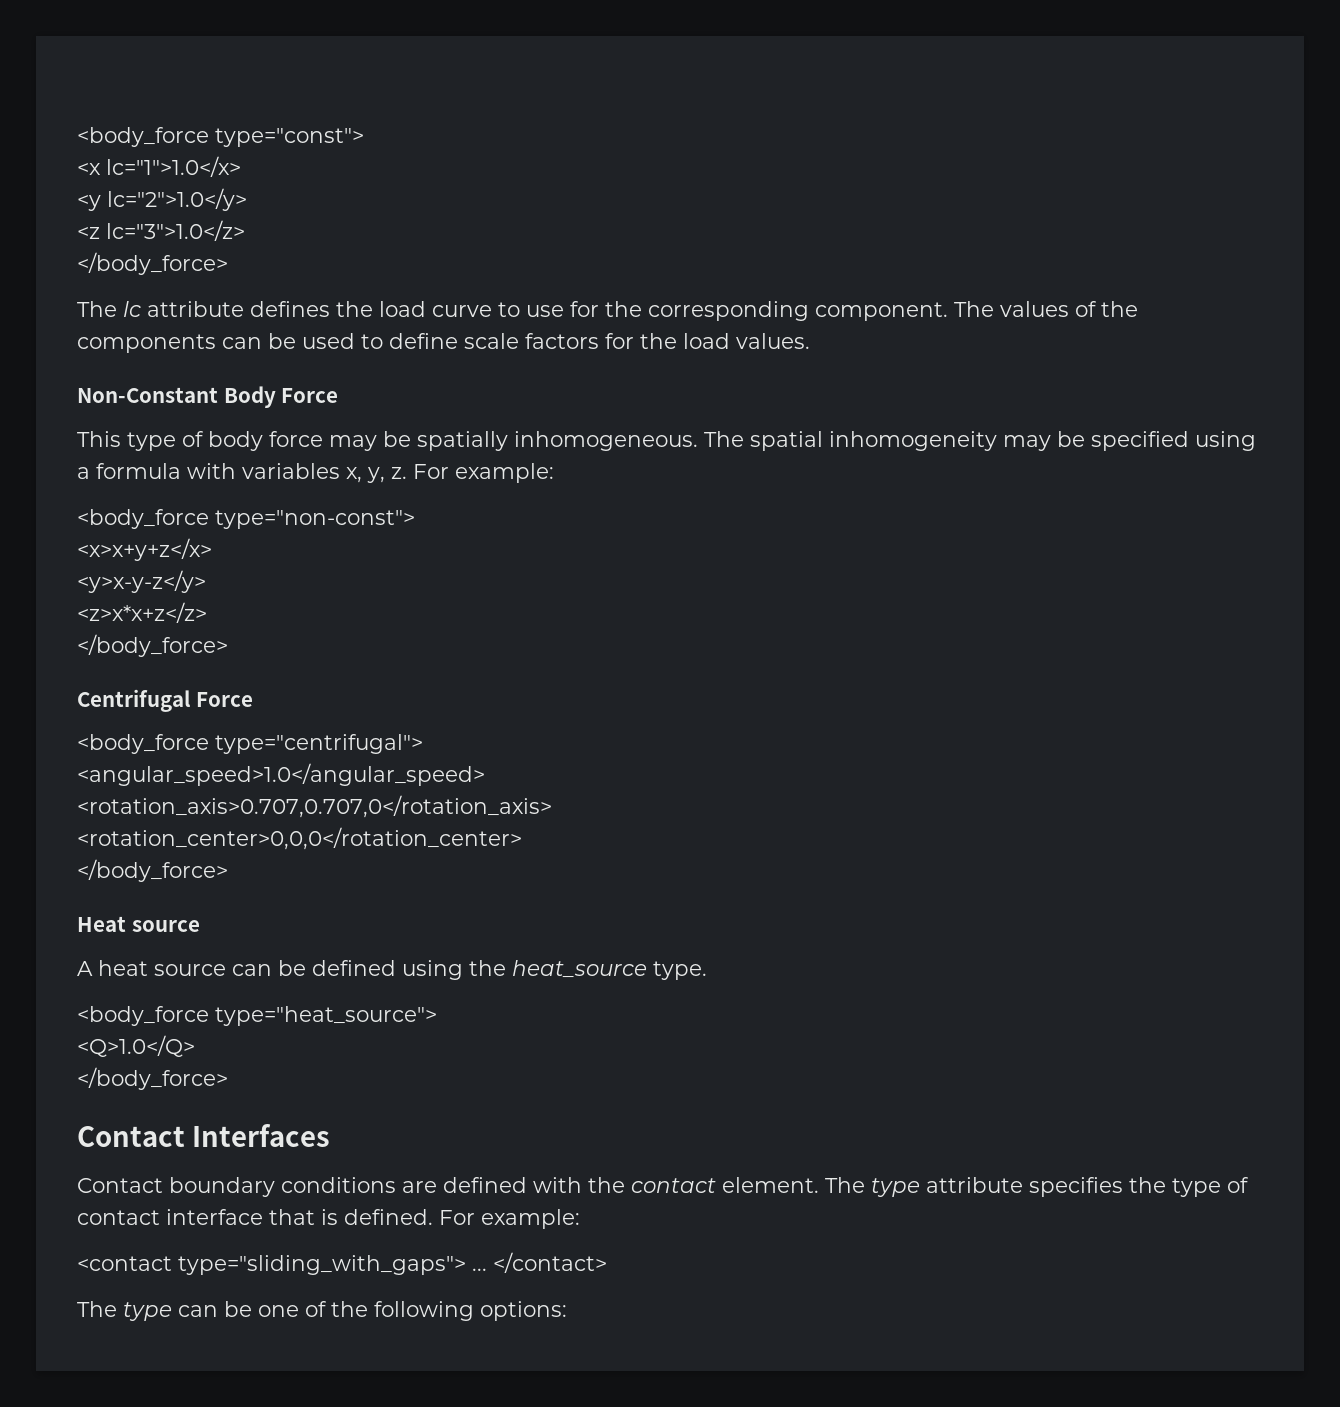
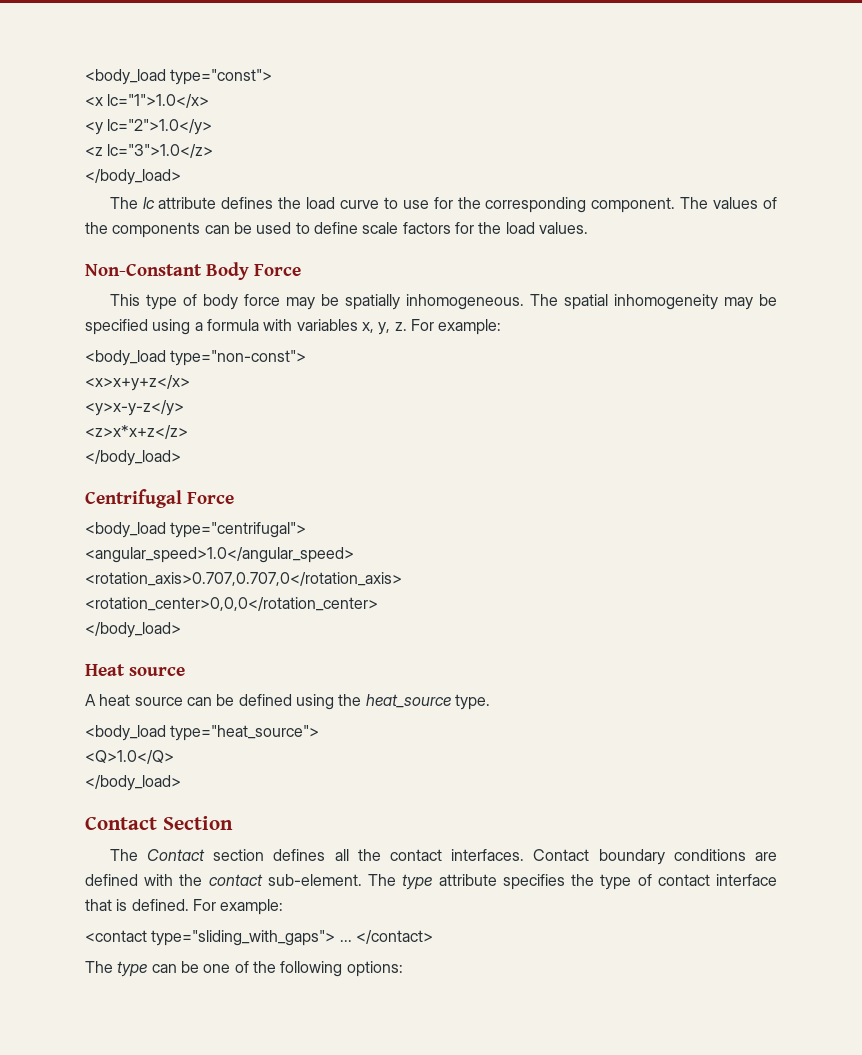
[77,127,209,147] <body_force -> [85,69,166,85] <body_load
[77,252,228,275] </body_force> -> [85,169,181,185] </body_load>
[77,509,209,529] <body_force -> [85,350,166,366] <body_load
[77,634,228,657] </body_force> -> [85,450,181,466] </body_load>
[77,734,209,754] <body_force -> [85,522,166,538] <body_load
[77,859,228,882] </body_force> -> [85,622,181,638] </body_load>
[77,1006,209,1026] <body_force -> [85,725,166,741] <body_load
[77,1067,228,1090] [77,1124,331,1147] </body_force> // Contact Interfaces // -> [85,775,181,791] [85,816,233,830] [109,849,525,861] </body_load> // Contact Section // The Contact section defines all the contact interfaces.
[722,1177,819,1193] element. -> [267,874,362,886] sub-element.

